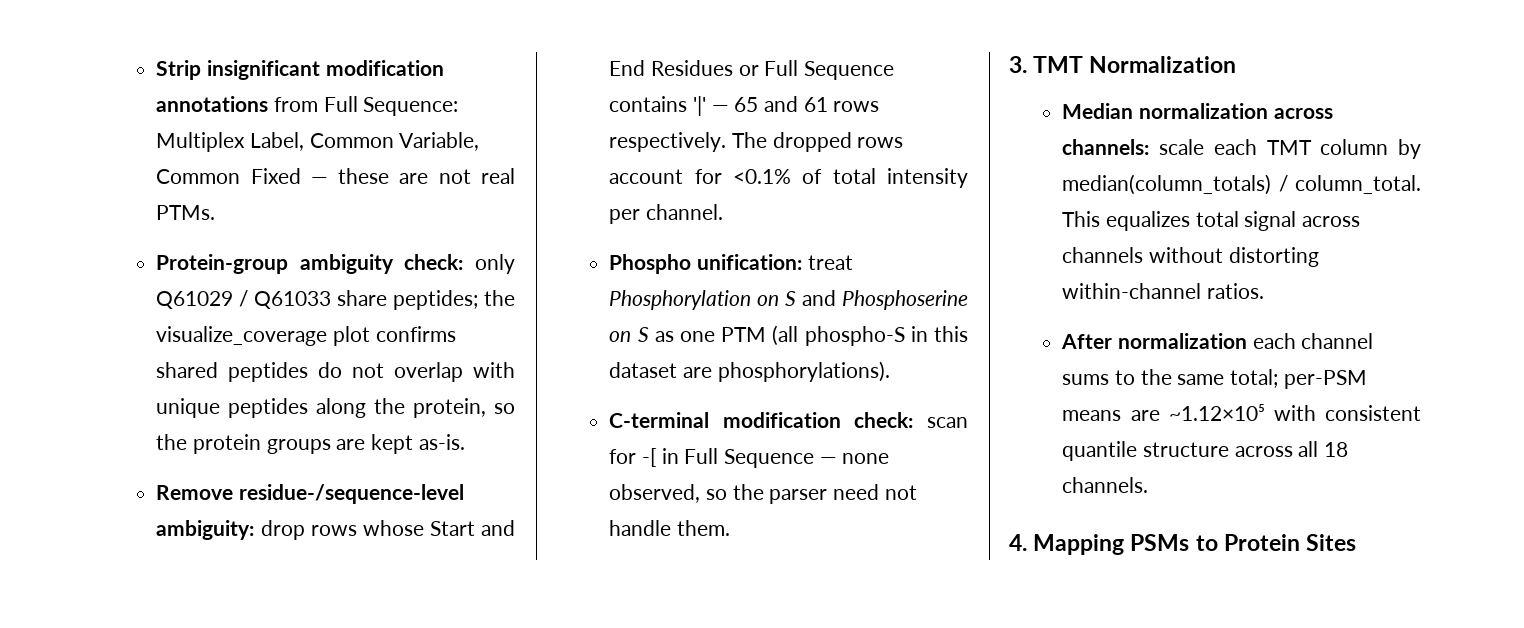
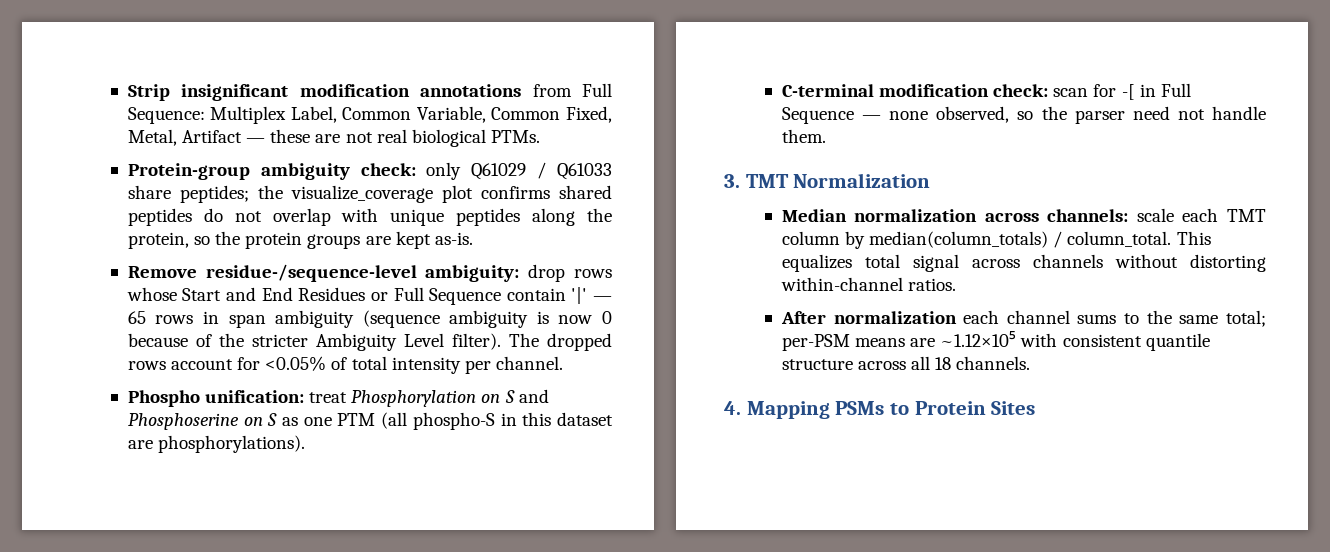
[250,168,301,184] Fixed -> [566,106,612,123] [127,129,242,146] Fixed, Metal, Artifact
(515, 176) none -> [411,129,486,147] biological
[609,96,688,112] contains -> [506,288,566,301] contain
[764,96,880,112] [609,132,727,152] and 61 rows respectively. -> [155,310,612,328] [127,333,501,351] rows in span ambiguity (sequence ambiguity is now 0 because of the stricter Ambiguity Level filter).
[733,169,792,184] <0.1% -> [265,356,327,371] <0.05%

